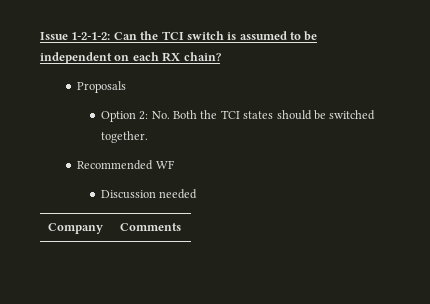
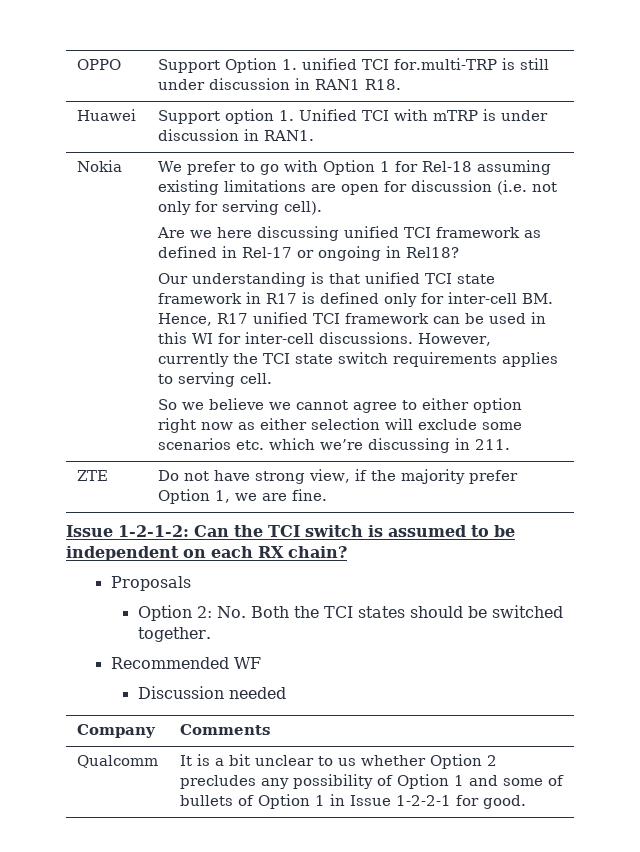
(40, 36) none -> [76,59,121,70] [157,58,549,73] [157,78,401,90] [76,109,136,121] [157,109,548,124] [157,129,314,141] [76,160,122,172] [157,160,551,175] [157,180,557,195] [157,200,322,215] [156,226,541,241] [157,246,459,261] [157,272,495,287] [157,292,553,307] [157,312,546,326] [157,332,491,346] [157,352,558,367] [157,372,272,387] [157,398,522,413] [157,418,522,433] [157,438,510,453] [76,470,108,481] [157,469,518,484] [157,489,327,504] OPPO | Support Option 1. unified TCI for.multi-TRP is still under discussion in RAN1 R18. // Huawei | Support option 1. Unified TCI with mTRP is under discussion in RAN1. // Nokia | We prefer to go with Option 1 for Rel-18 assuming existing limitations are open for discussion (i.e. not only for serving cell). // Are we here discussing unified TCI framework as defined in Rel-17 or ongoing in Rel18? // Our understanding is that unified TCI state framework in R17 is defined only for inter-cell BM. Hence, R17 unified TCI framework can be used in this WI for inter-cell discussions. However, currently the TCI state switch requirements applies to serving cell. // So we believe we cannot agree to either option right now as either selection will exclude some scenarios etc. which we’re discussing in 211. // ZTE | Do not have strong view, if the majority prefer Option 1, we are fine. //
(182, 227) none -> [76,755,158,768] [179,754,497,769] [179,774,564,789] [179,794,526,809] // Qualcomm | It is a bit unclear to us whether Option 2 precludes any possibility of Option 1 and some of bullets of Option 1 in Issue 1-2-2-1 for good.

